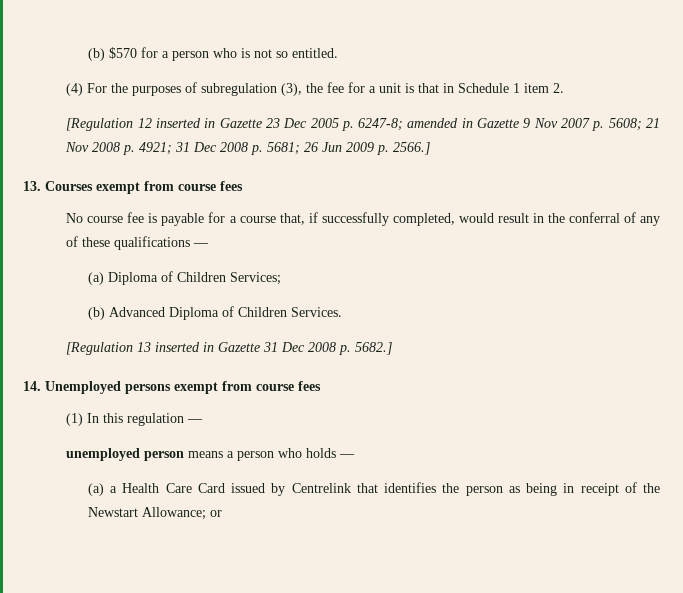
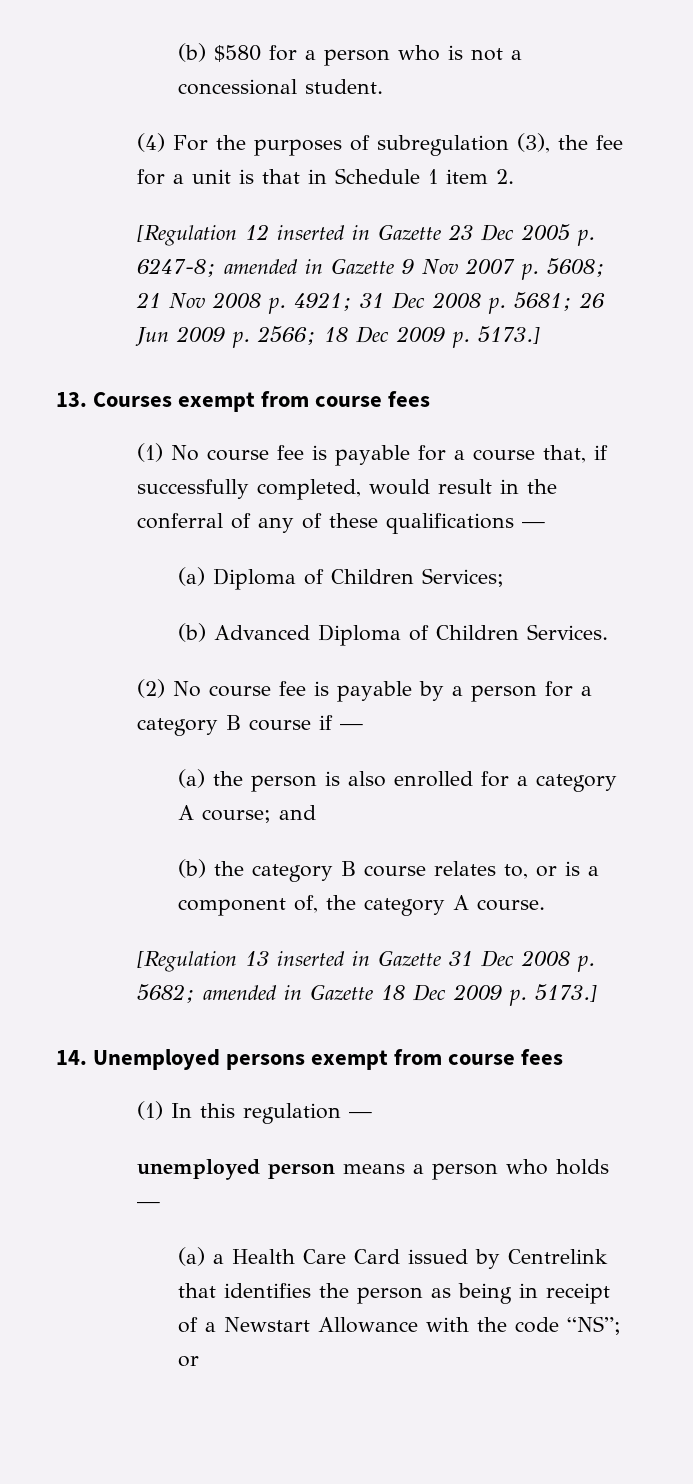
[87,47,137,61] (b) $570 -> [178,43,262,62] (b) $580
[275,48,338,58] so entitled. -> [511,50,523,60] [178,79,384,95] a concessional student.
[393,142,431,155] 2566.] -> [257,326,541,348] 2566; 18 Dec 2009 p. 5173.]
(243, 186) none -> [137,443,164,462] (1)
(342, 312) none -> [137,679,593,702] [137,715,364,736] [178,769,618,792] [178,805,317,823] [178,859,600,882] [178,895,546,916] // (2) No course fee is payable by a person for a category B course if — // (a) the person is also enrolled for a category A course; and // (b) the category B course relates to, or is a component of, the category A course.
[355,342,393,355] 5682.] -> [137,984,598,1006] 5682; amended in Gazette 18 Dec 2009 p. 5173.]
[643,483,660,493] [87,507,206,520] the Newstart Allowance; -> [205,1316,622,1335] a Newstart Allowance with the code “NS”;

